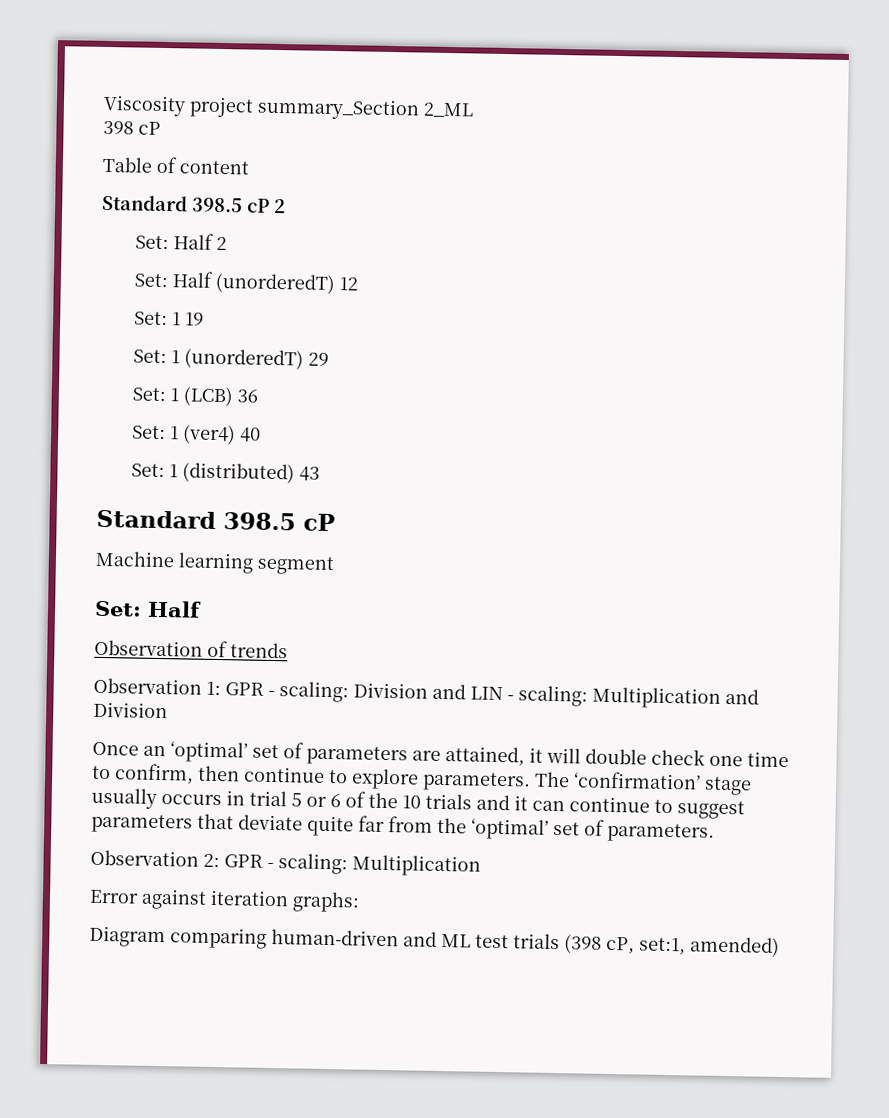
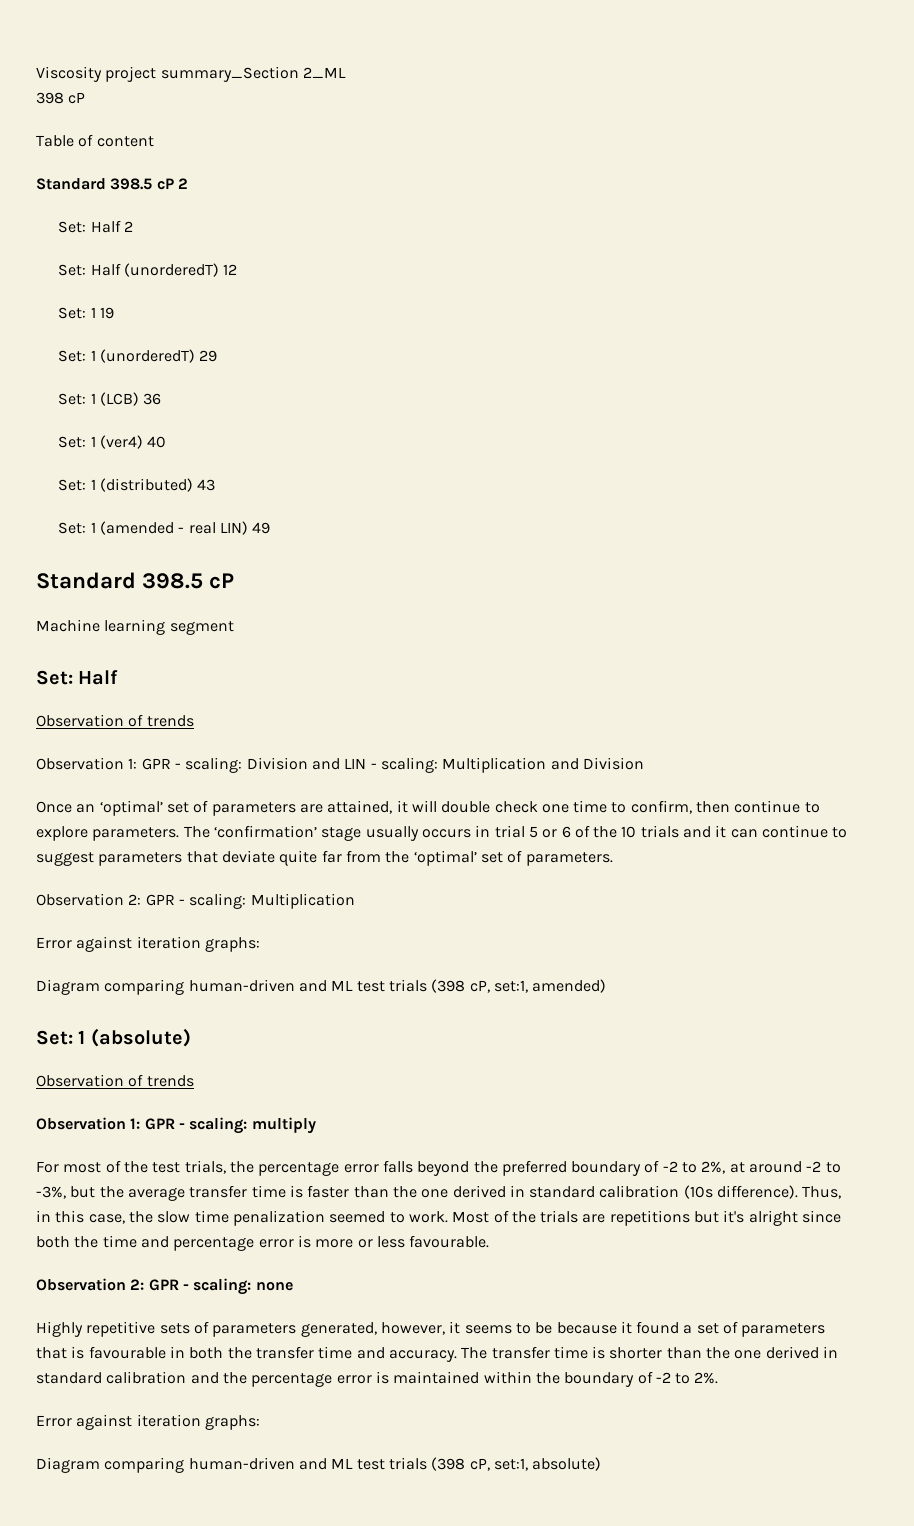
(320, 473) none -> [58,521,271,535] // Set: 1 (amended - real LIN) 49
(780, 946) none -> [36,1028,191,1047] [36,1074,194,1087] [36,1117,316,1134] [36,1160,841,1176] [36,1185,842,1201] [36,1210,842,1226] [36,1235,490,1251] [36,1278,293,1295] [36,1321,826,1337] [36,1346,839,1362] [36,1371,719,1387] [36,1414,260,1430] [36,1457,602,1473] // Set: 1 (absolute) // Observation of trends // Observation 1: GPR - scaling: multiply // For most of the test trials, the percentage error falls beyond the preferred boundary of -2 to 2%, at around -2 to -3%, but the average transfer time is faster than the one derived in standard calibration (10s difference). Thus, in this case, the slow time penalization seemed to work. Most of the trials are repetitions but it's alright since both the time and percentage error is more or less favourable. // Observation 2: GPR - scaling: none // Highly repetitive sets of parameters generated, however, it seems to be because it found a set of parameters that is favourable in both the transfer time and accuracy. The transfer time is shorter than the one derived in standard calibration and the percentage error is maintained within the boundary of -2 to 2%. // Error against iteration graphs: // Diagram comparing human-driven and ML test trials (398 cP, set:1, absolute)

